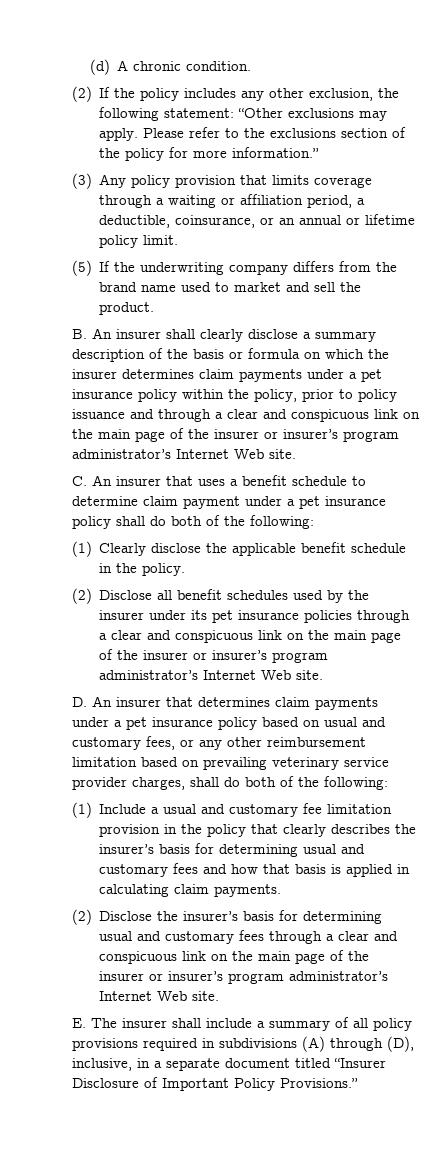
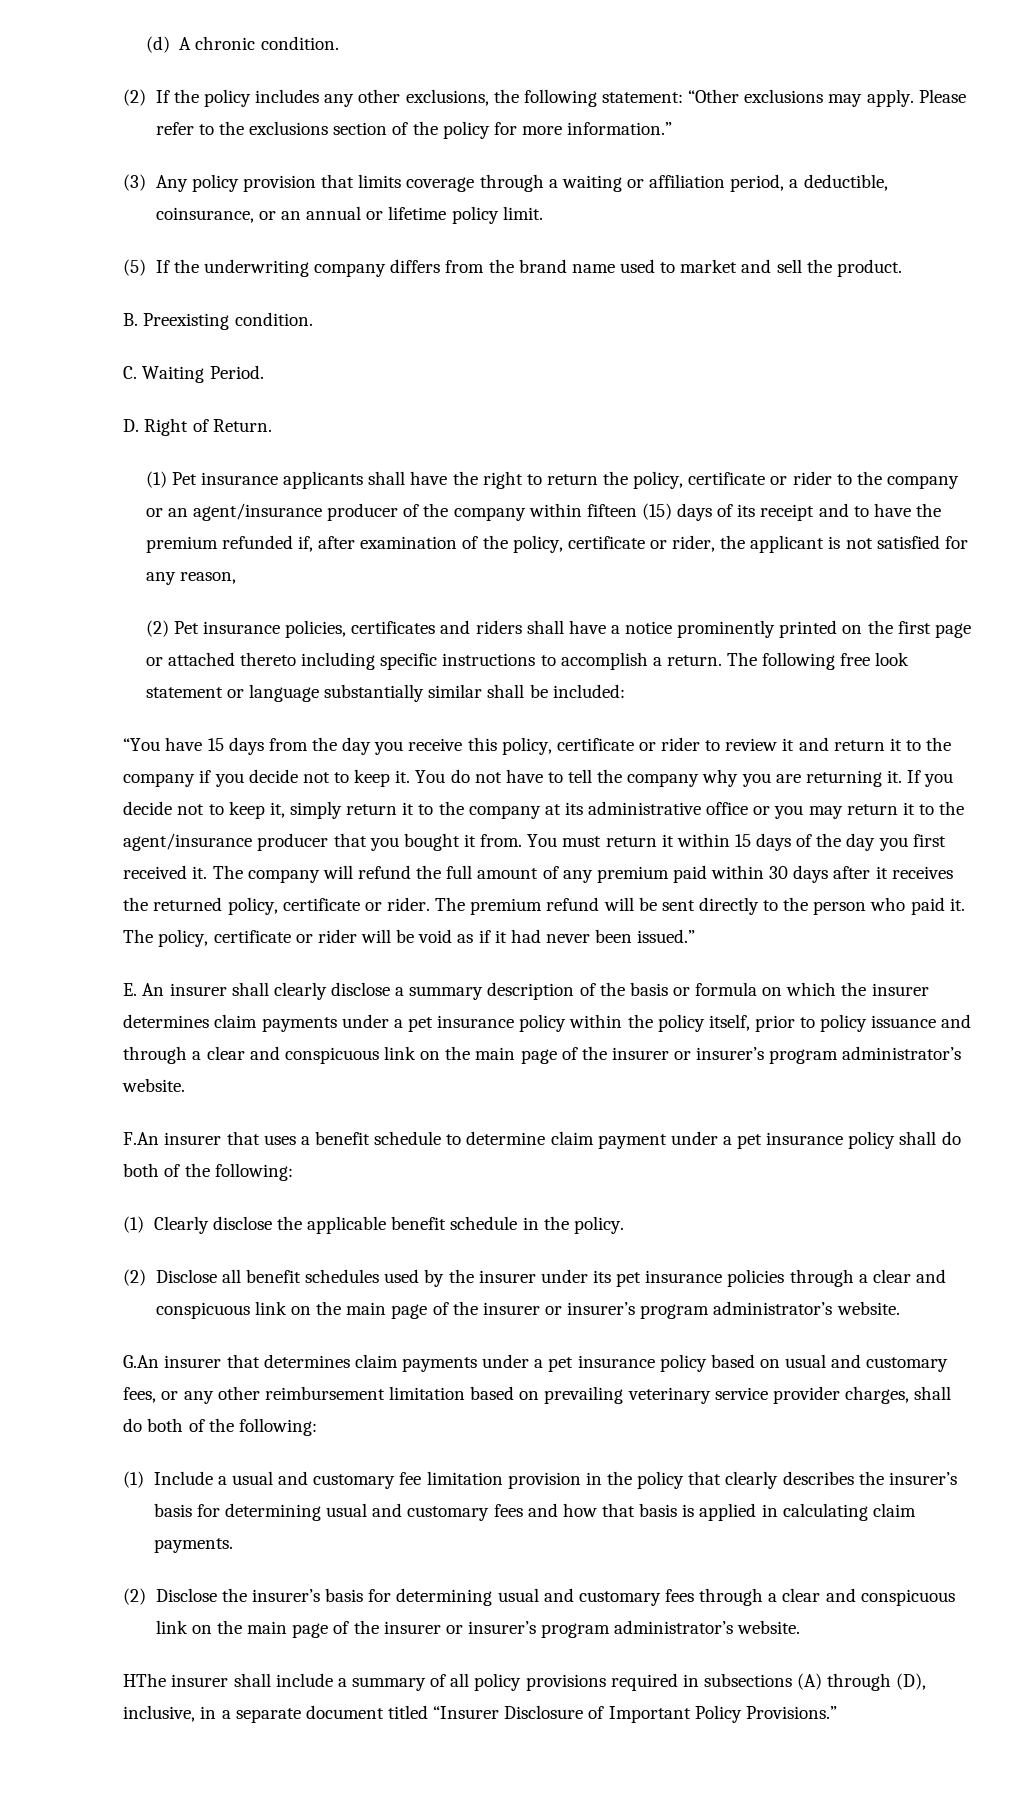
[309,88,374,101] exclusion, -> [405,89,489,106] exclusions,
(87, 334) none -> [143,312,313,330] [123,365,264,383] [123,418,272,436] [145,471,959,489] [145,503,941,521] [145,535,968,553] [145,572,236,585] [145,620,971,638] [145,652,910,670] [145,684,625,702] [123,737,952,755] [123,769,954,787] [123,801,965,819] [123,833,946,851] [123,865,953,883] [123,897,965,915] [123,929,696,947] [123,983,138,996] Preexisting condition. // C. Waiting Period. // D. Right of Return. // (1) Pet insurance applicants shall have the right to return the policy, certificate or rider to the company or an agent/insurance producer of the company within fifteen (15) days of its receipt and to have the premium refunded if, after examination of the policy, certificate or rider, the applicant is not satisfied for any reason, // (2) Pet insurance policies, certificates and riders shall have a notice prominently printed on the first page or attached thereto including specific instructions to accomplish a return. The following free look statement or language substantially similar shall be included: // “You have 15 days from the day you receive this policy, certificate or rider to review it and return it to the company if you decide not to keep it. You do not have to tell the company why you are returning it. If you decide not to keep it, simply return it to the company at its administrative office or you may return it to the agent/insurance producer that you bought it from. You must return it within 15 days of the day you first received it. The company will refund the full amount of any premium paid within 30 days after it receives the returned policy, certificate or rider. The premium refund will be sent directly to the person who paid it. The policy, certificate or rider will be void as if it had never been issued.” // E.
[253,389,297,402] policy, -> [657,1014,750,1032] policy itself,
[175,449,296,459] [71,475,112,486] Internet Web site. // C. An -> [122,1078,186,1092] [123,1132,160,1145] website. // F.An
[203,670,324,680] [71,696,112,707] Internet Web site. // D. An -> [836,1301,900,1315] [123,1355,160,1368] website. // G.An
[99,991,220,1001] [71,1018,117,1028] Internet Web site. // E. The -> [737,1620,801,1634] [123,1673,167,1687] website. // HThe
[218,1038,297,1048] subdivisions -> [703,1673,792,1687] subsections

